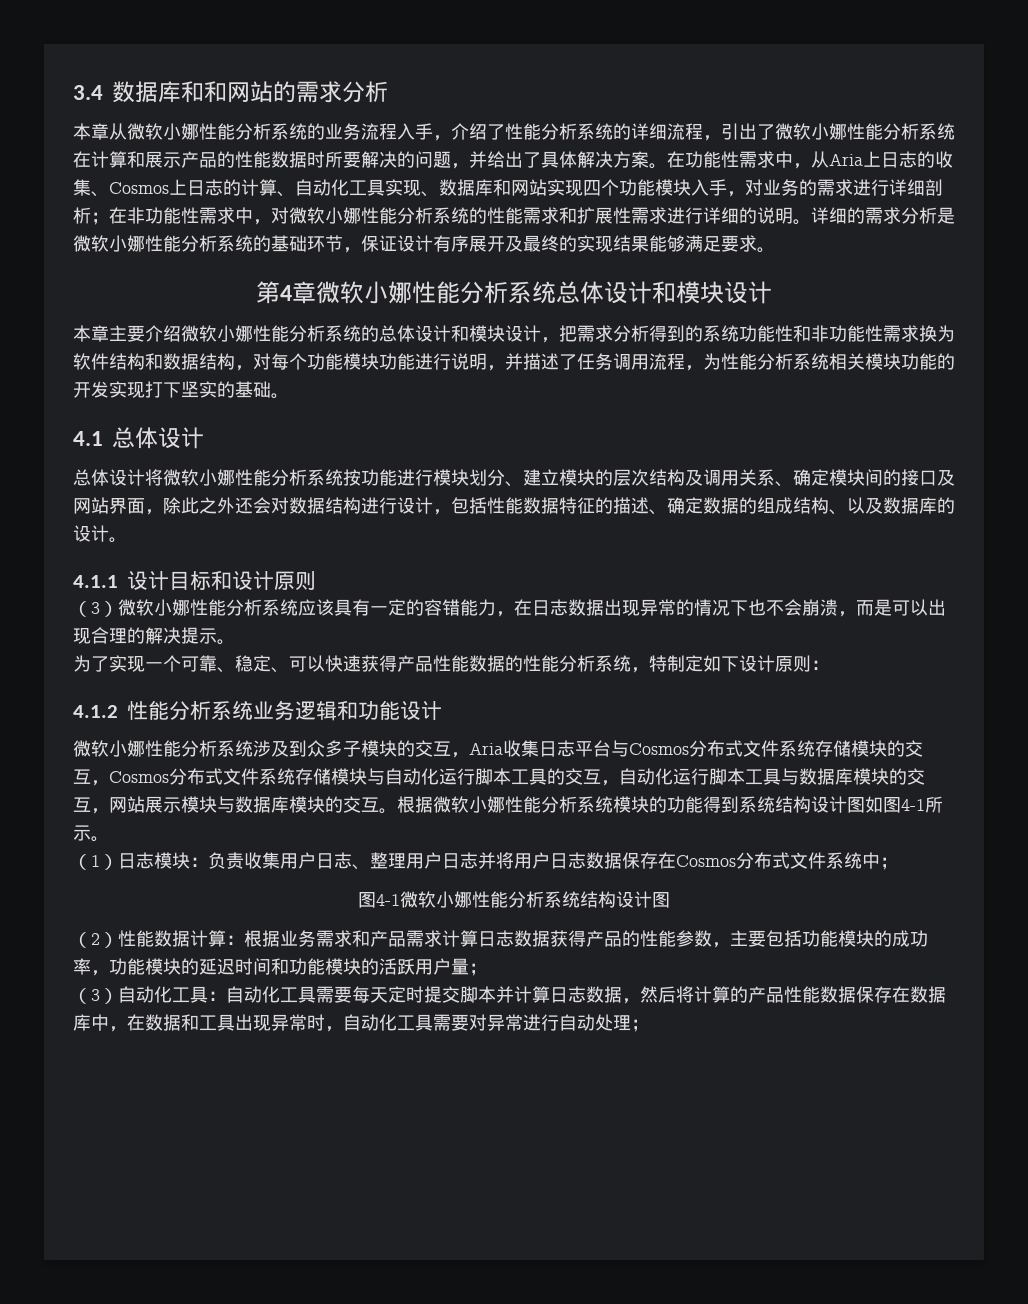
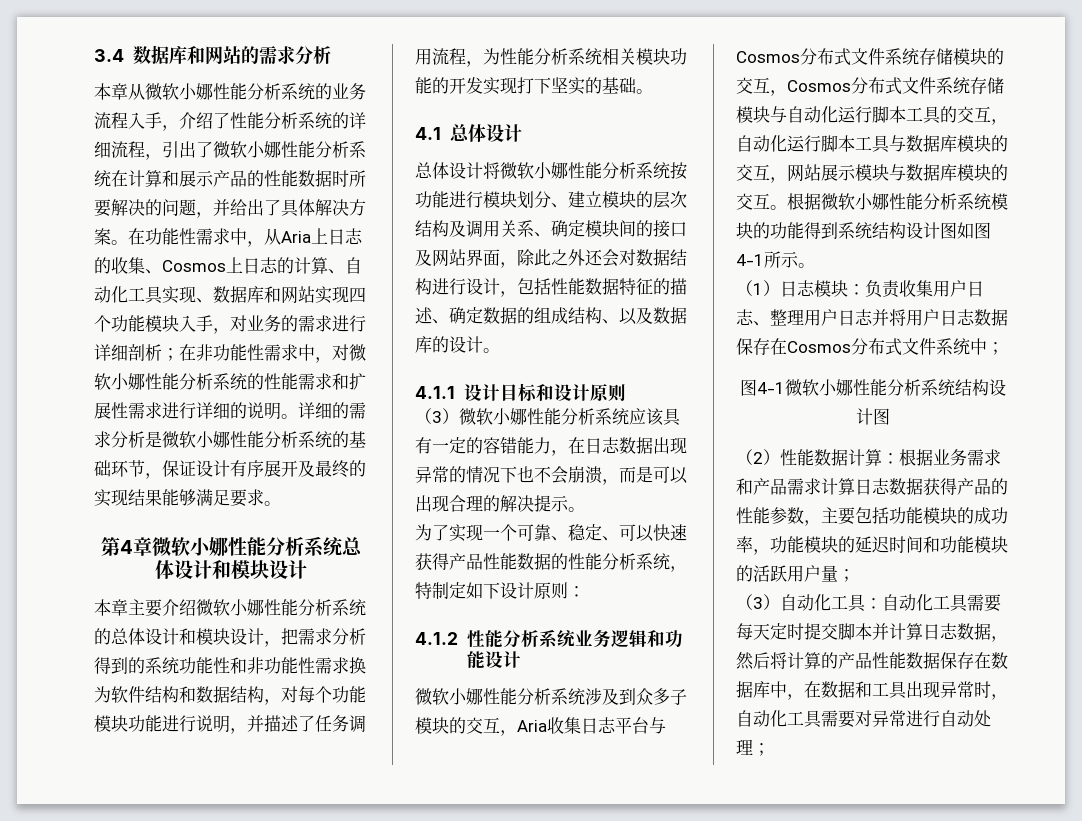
[204,81,227,103] 和 -> (205, 55) none

